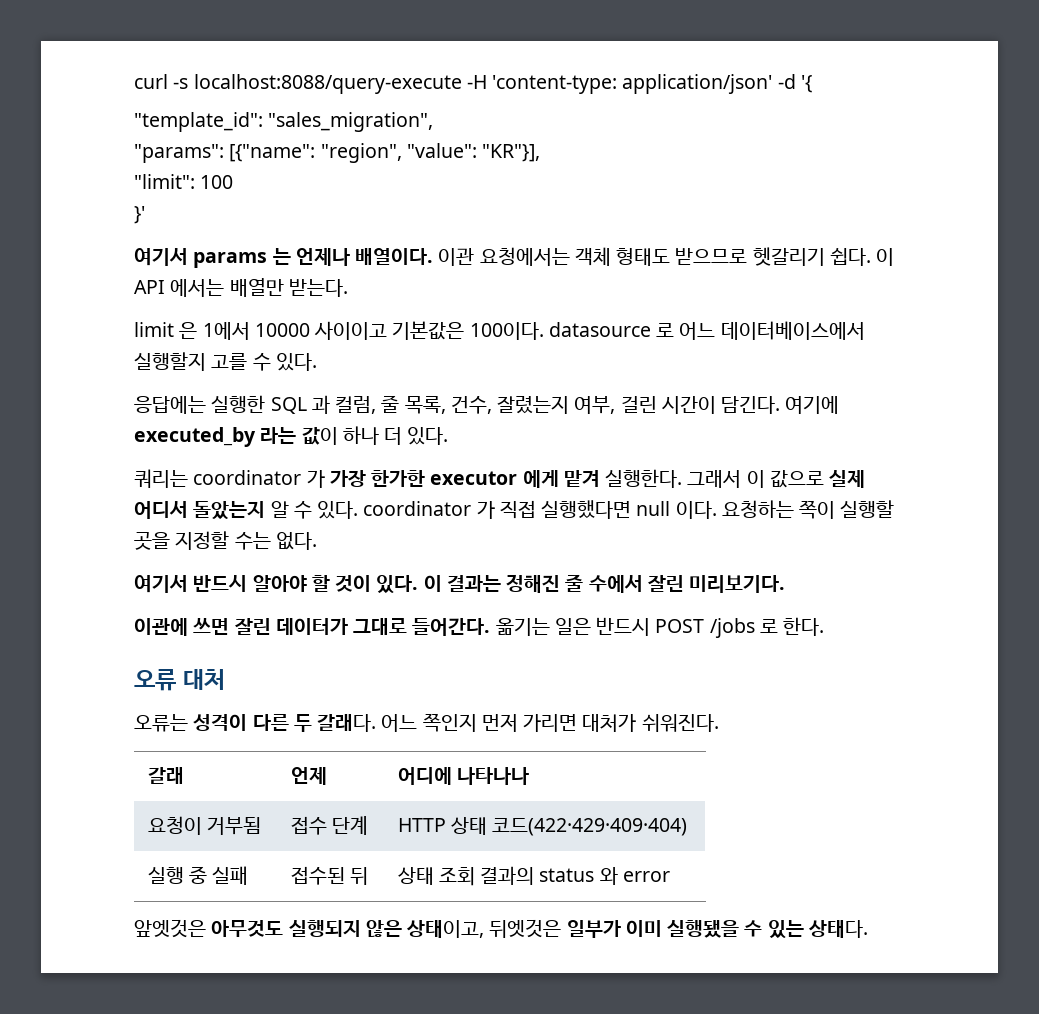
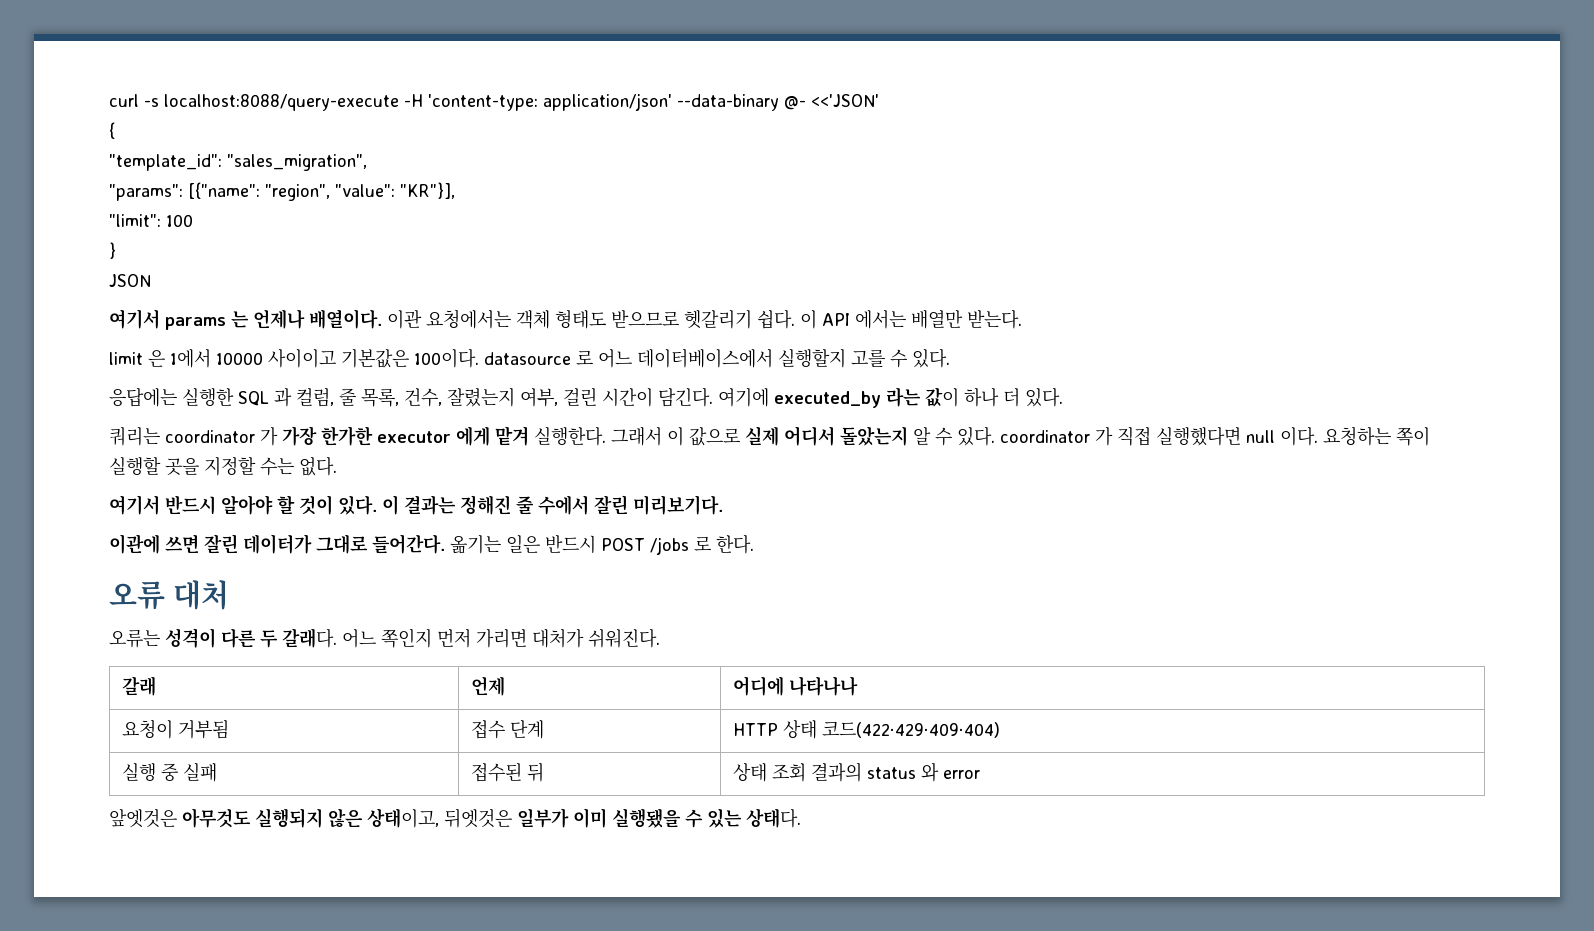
[777,74,812,93] -d '{ -> [677,94,879,111] [109,122,115,139] --data-binary @- <<'JSON' // {
[134,206,145,224] }' -> [109,242,116,259] [109,274,151,287] } // JSON

